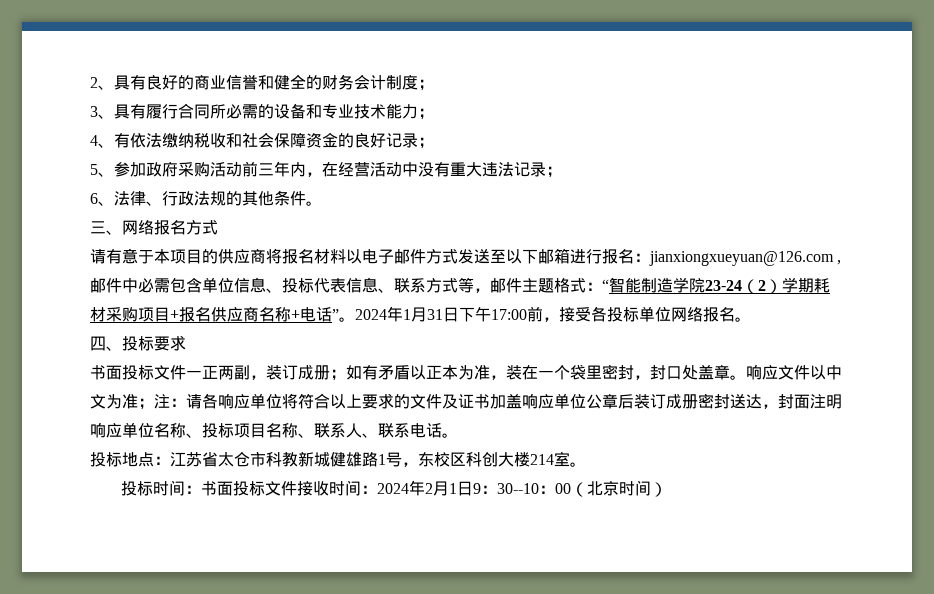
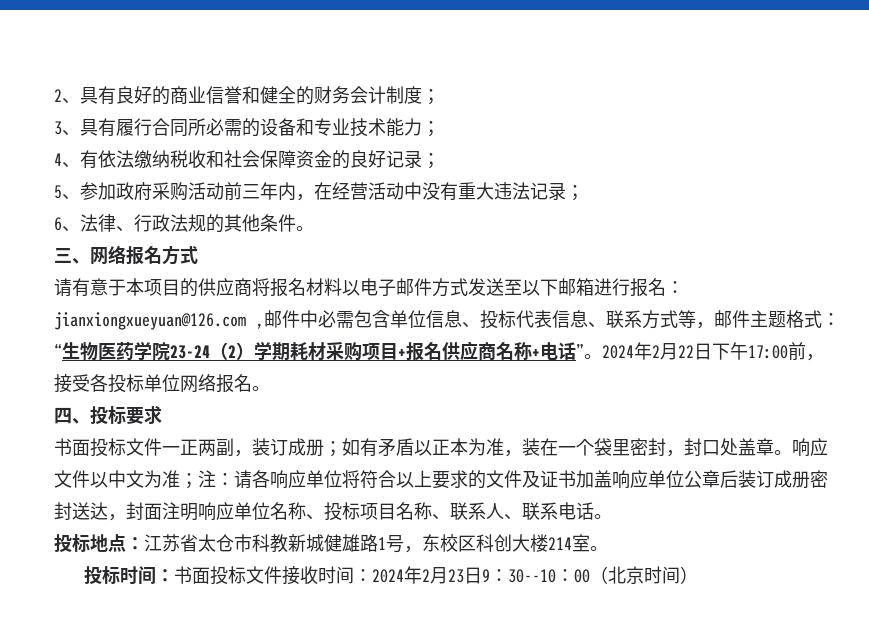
[609,277,673,293] 智能制造 -> [62,342,134,361] 生物医药
[403,307,443,322] 1月31 -> [652,343,694,360] 2月22
[448,483,457,494] 1 -> [447,569,464,583] 23

